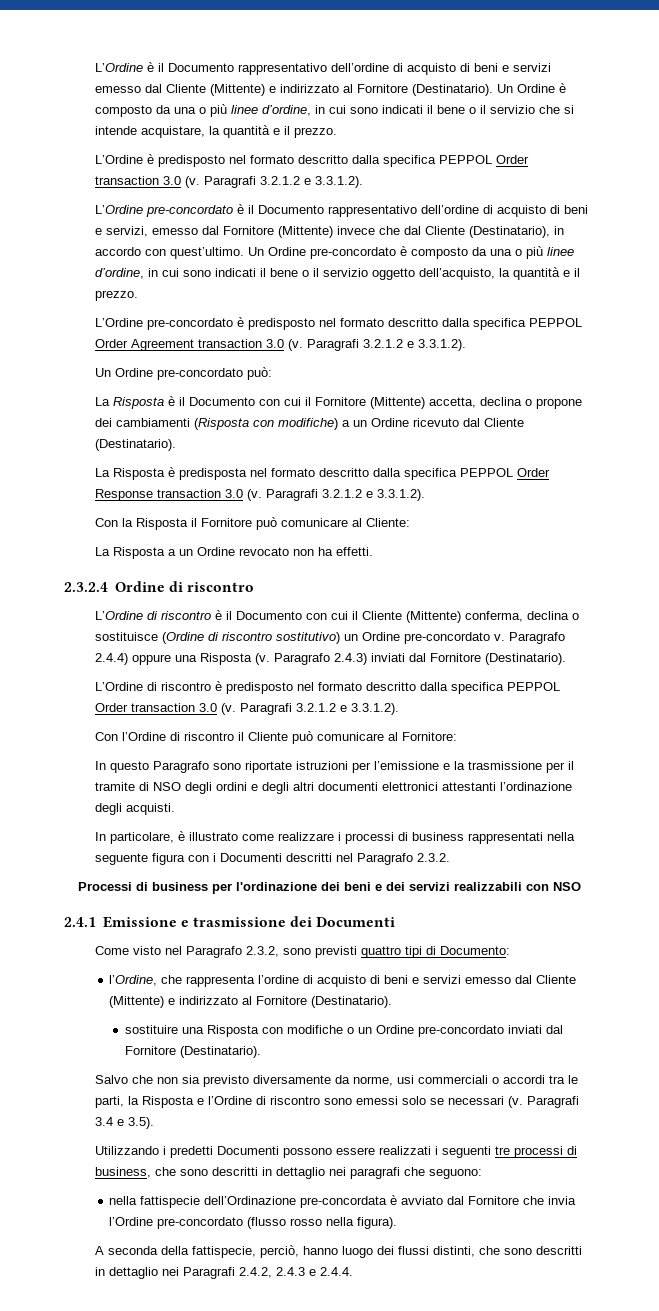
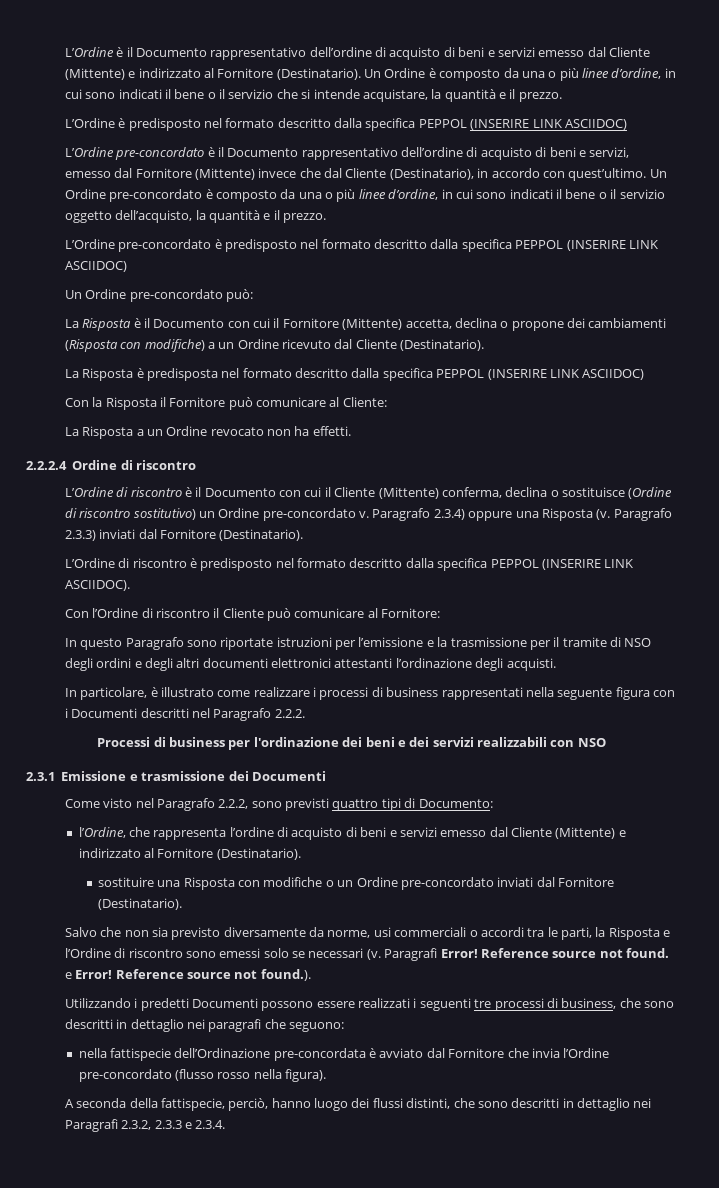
[496,155,530,164] [95,176,364,188] Order transaction 3.0 (v. Paragrafi 3.2.1.2 e 3.3.1.2). -> [470,119,627,130] (INSERIRE LINK ASCIIDOC)
[95,339,467,351] Order Agreement transaction 3.0 (v. Paragrafi 3.2.1.2 e 3.3.1.2). -> [566,240,658,251] [64,261,127,272] (INSERIRE LINK ASCIIDOC)
[517,468,551,477] [95,489,426,501] Order Response transaction 3.0 (v. Paragrafi 3.2.1.2 e 3.3.1.2). -> [487,369,645,380] (INSERIRE LINK ASCIIDOC)
[64,582,108,592] 2.3.2.4 -> [26,461,67,470] 2.2.2.4
[95,653,129,665] 2.4.4) -> [433,509,465,520] 2.3.4)
[334,653,368,665] 2.4.3) -> [64,530,96,541] 2.3.3)
[95,703,400,715] Order transaction 3.0 (v. Paragrafi 3.2.1.2 e 3.3.1.2). -> [541,559,634,570] [64,580,130,591] (INSERIRE LINK ASCIIDOC).
[417,853,451,862] 2.3.2. -> [274,709,305,718] 2.2.2.
[64,917,96,927] 2.4.1 -> [26,772,55,781] 2.3.1
[246,946,280,957] 2.3.2, -> [218,799,249,809] 2.2.2,
[95,1117,155,1129] 3.4 e 3.5). -> [440,948,670,958] [64,969,311,981] Error! Reference source not found. e Error! Reference source not found.).
[239,1267,354,1278] 2.4.2, 2.4.3 e 2.4.4. -> [121,1120,226,1130] 2.3.2, 2.3.3 e 2.3.4.

